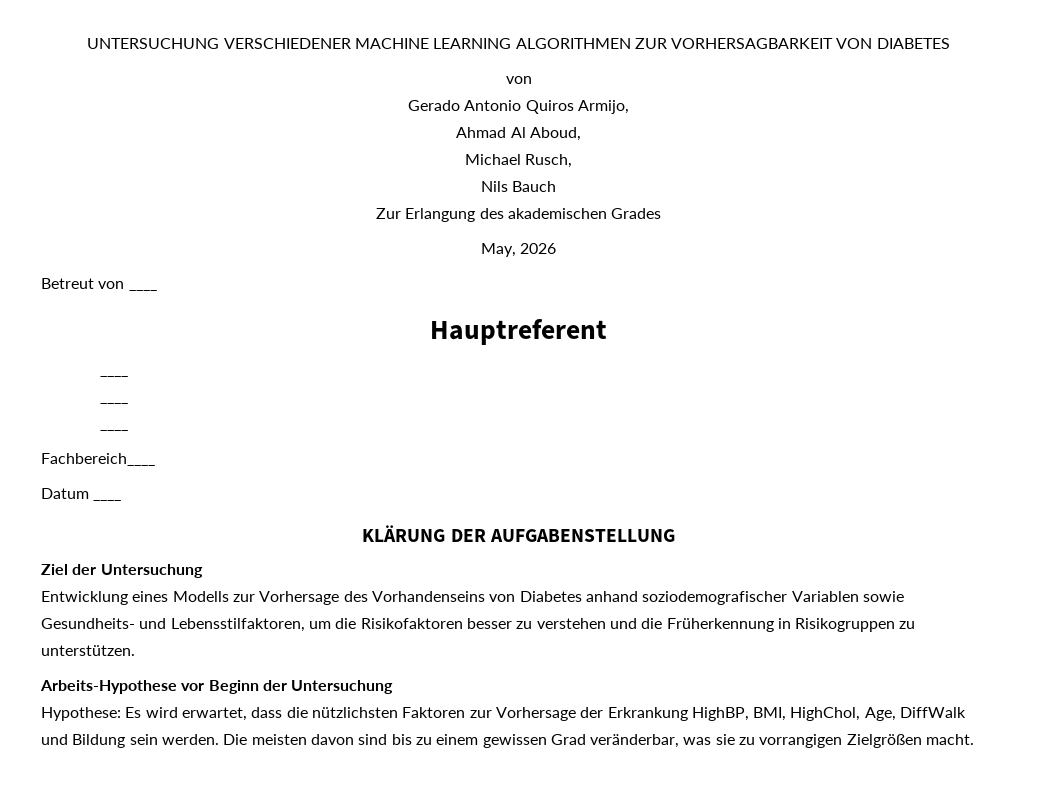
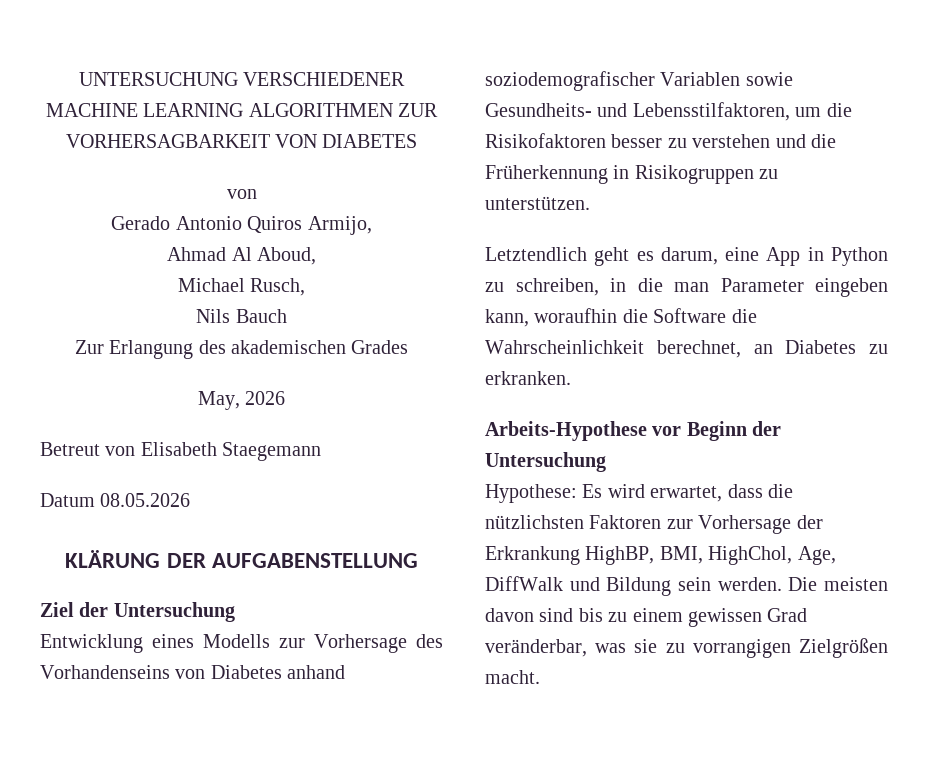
[128,289,157,291] [430,319,607,345] [100,375,129,377] [100,402,129,404] [100,429,129,431] [41,453,155,466] ____ // Hauptreferent // ____ // ____ // ____ // Fachbereich____ -> [140,442,322,461] Elisabeth Staegemann
[93,499,122,501] ____ -> [100,493,191,507] 08.05.2026
(135, 650) none -> [485,247,888,266] [485,278,888,297] [485,308,757,327] [485,340,888,358] [485,371,571,385] // Letztendlich geht es darum, eine App in Python zu schreiben, in die man Parameter eingeben kann, woraufhin die Software die Wahrscheinlichkeit berechnet, an Diabetes zu erkranken.

